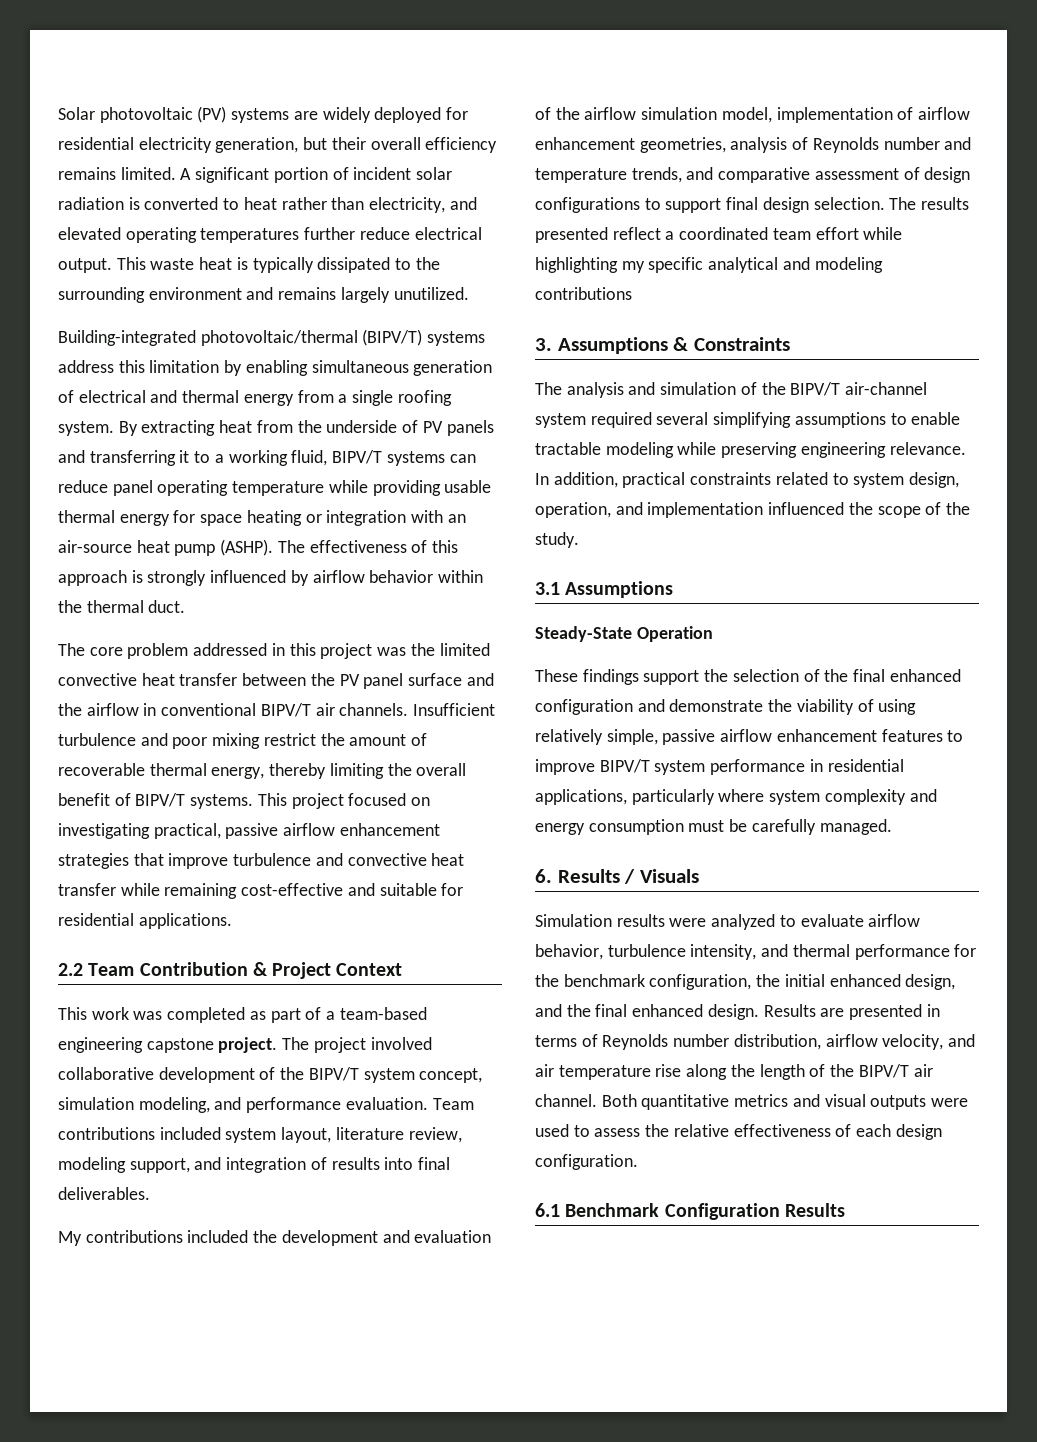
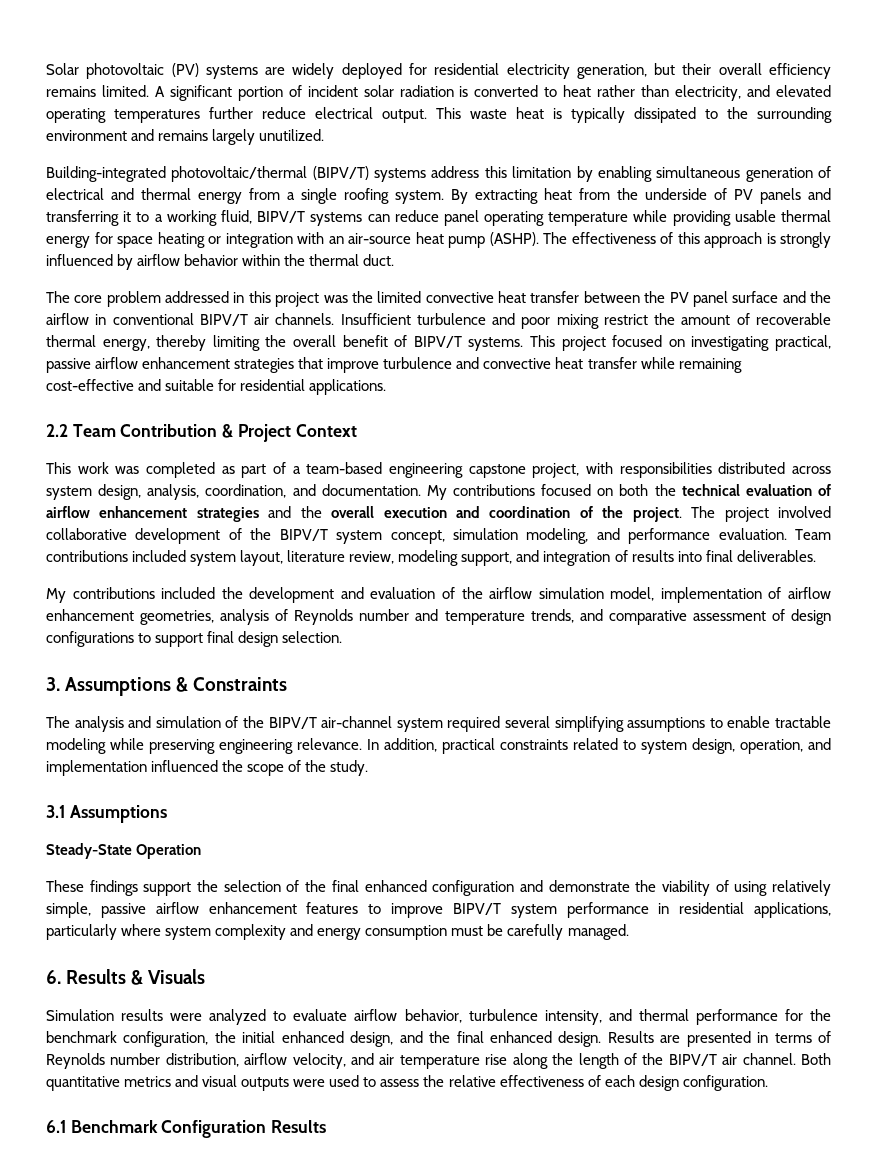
(214, 1045) none -> [532,462,831,478] [46,484,831,500] [46,506,624,522] project, with responsibilities distributed across system design, analysis, coordination, and documentation. My contributions focused on both the technical evaluation of airflow enhancement strategies and the overall execution and coordination of the
[889,197,970,210] [535,227,903,243] [535,257,883,273] [535,287,632,300] The results presented reflect a coordinated team effort while highlighting my specific analytical and modeling contributions -> (343, 637) none
[624,869,636,884] / -> [131,970,144,985] &

